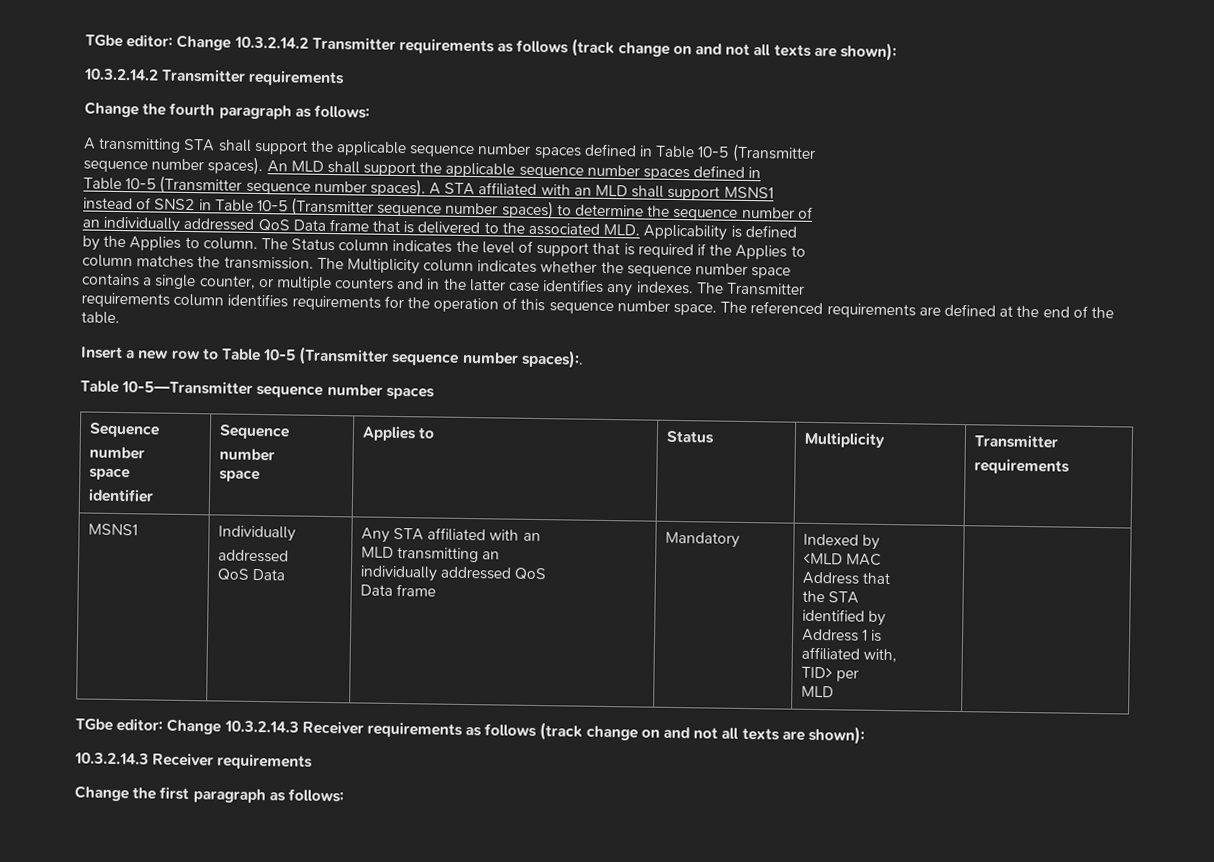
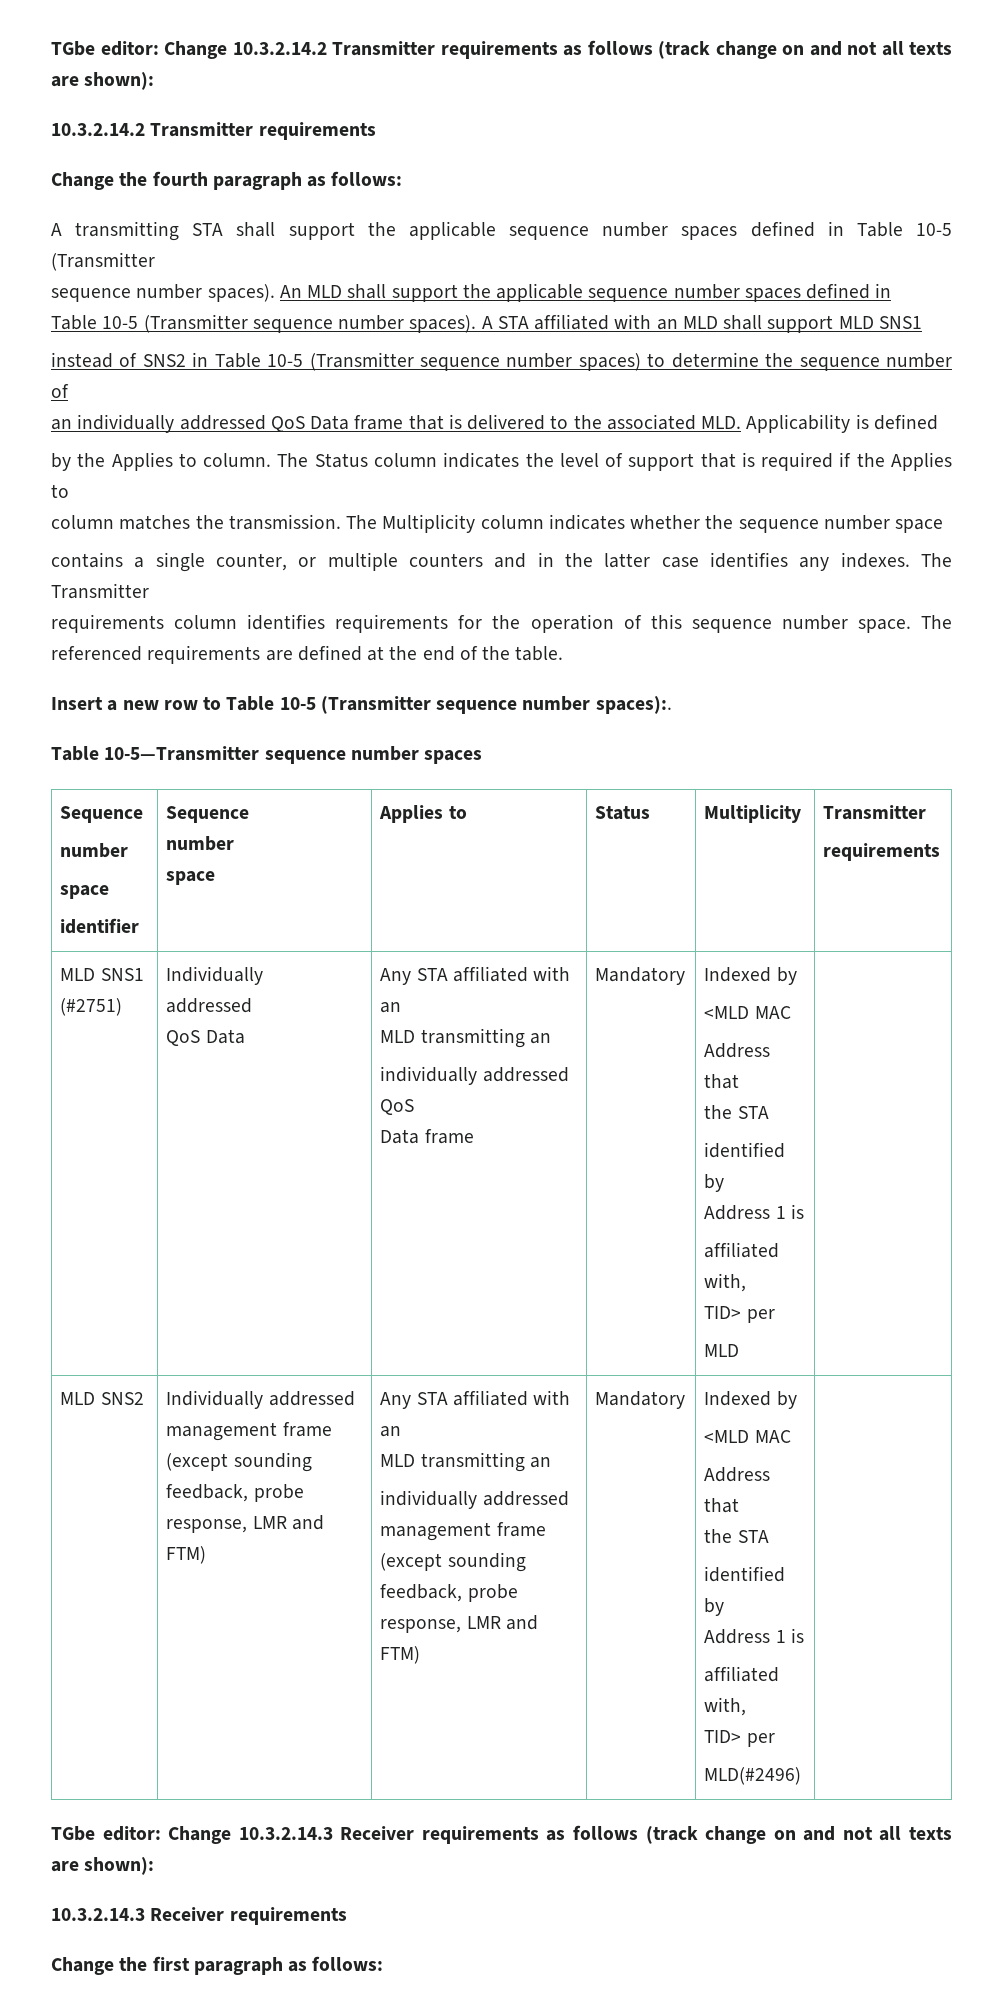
[723,186,774,199] MSNS1 -> [838,316,922,329] MLD SNS1
[87,523,138,536] MSNS1 -> [60,968,144,981] [60,998,123,1016] MLD SNS1 (#2751)
(834, 691) none -> [60,1392,144,1405] [166,1390,355,1409] [166,1422,332,1441] [166,1452,312,1472] [166,1484,304,1502] [166,1515,324,1533] [166,1546,207,1564] [380,1390,571,1409] [380,1426,402,1437] [380,1452,551,1472] [380,1490,569,1509] [380,1522,546,1541] [380,1552,526,1572] [380,1584,518,1602] [380,1615,538,1633] [380,1646,421,1664] [595,1391,686,1409] [704,1391,797,1409] [704,1430,791,1443] [704,1467,771,1482] [704,1498,740,1513] [704,1529,769,1543] [704,1566,786,1582] [704,1598,725,1616] [704,1628,804,1644] [704,1666,780,1682] [704,1697,747,1716] [704,1730,775,1747] [704,1767,802,1785] // MLD SNS2 | Individually addressed management frame (except sounding feedback, probe response, LMR and FTM) | Any STA affiliated with an // MLD transmitting an // individually addressed management frame (except sounding feedback, probe response, LMR and FTM) | Mandatory | Indexed by // <MLD MAC // Address that // the STA // identified by // Address 1 is // affiliated with, // TID> per // MLD(#2496) |

